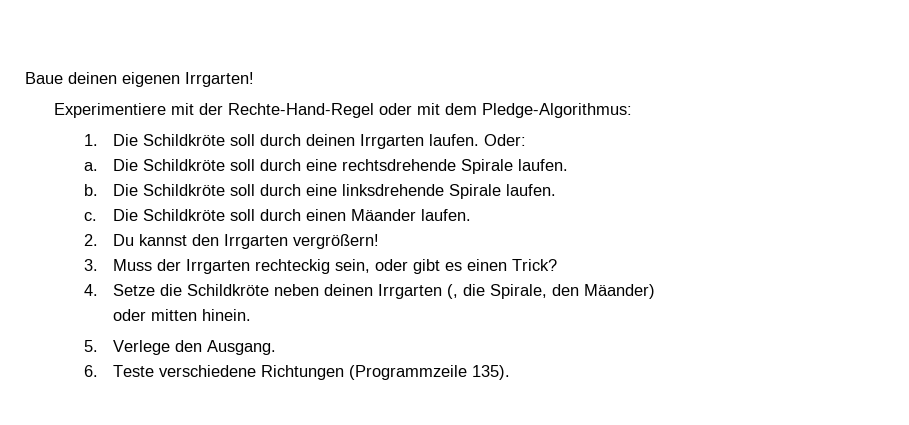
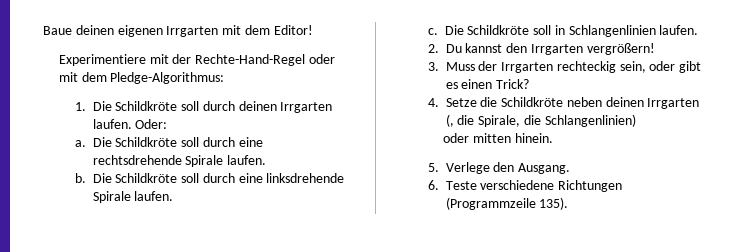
[185,72,254,87] Irrgarten! -> [166,25,313,37] Irrgarten mit dem Editor!
[259,209,416,221] durch einen Mäander -> [554,25,656,37] in Schlangenlinien
[551,284,655,299] den Mäander) -> [523,114,636,127] die Schlangenlinien)

